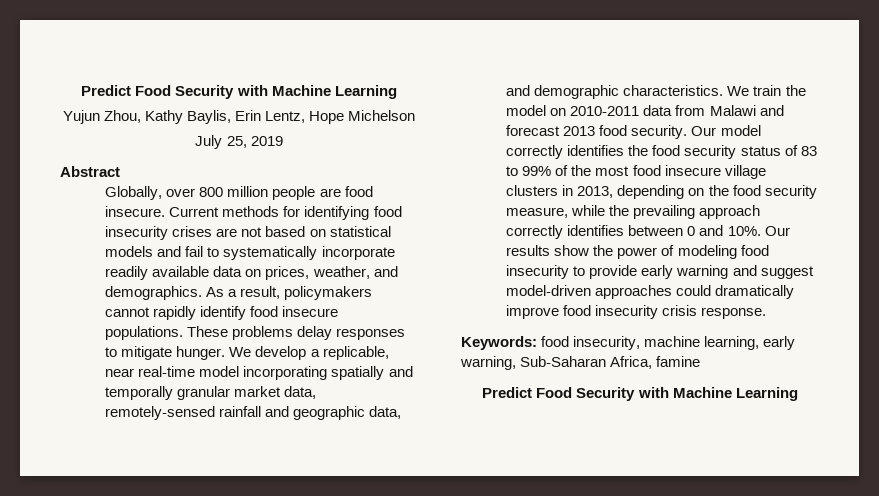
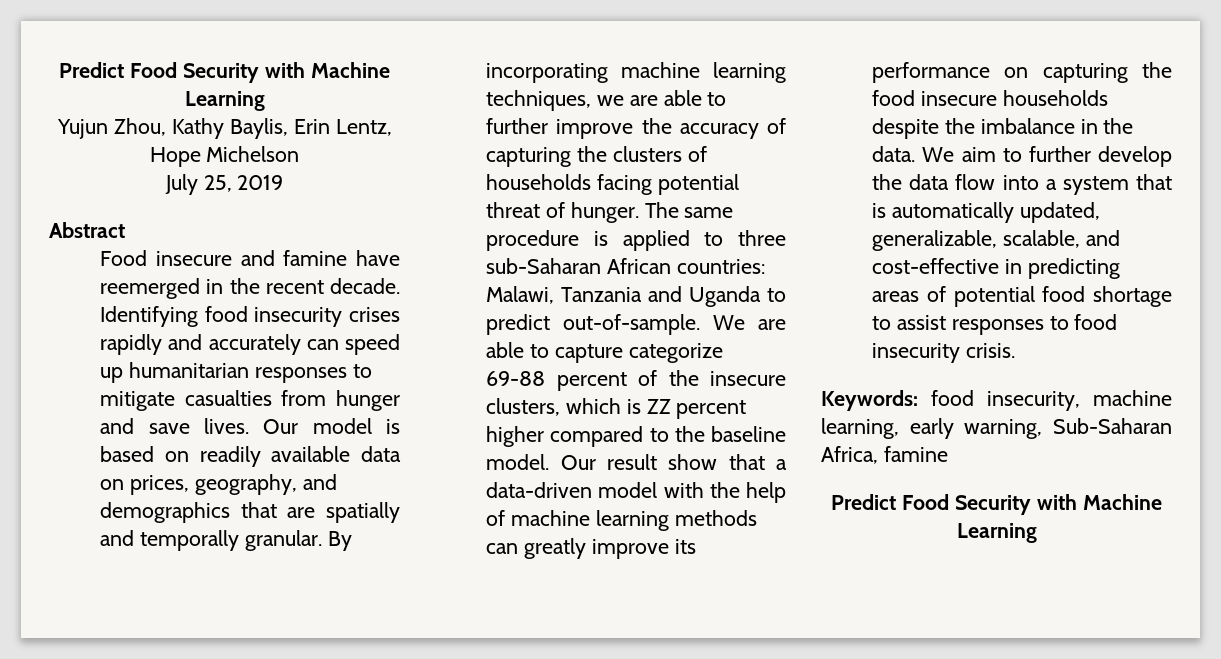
[105,186,373,200] [105,206,402,220] [105,226,391,240] [105,246,395,260] Globally, over 800 million people are food insecure. Current methods for identifying food insecurity crises are not based on statistical models and fail to systematically incorporate -> [100,250,400,266] [100,278,400,299] [100,306,400,327] [100,334,400,355] [100,362,372,383] [100,390,400,411] [100,418,400,434] [100,446,189,462] Food insecure and famine have reemerged in the recent decade. Identifying food insecurity crises rapidly and accurately can speed up humanitarian responses to mitigate casualties from hunger and save lives. Our model is based on
[312,266,398,279] [105,286,373,300] [105,306,339,320] [105,326,406,340] [105,346,389,360] [105,366,413,380] [105,386,317,400] [105,406,402,420] [506,85,806,99] [506,105,784,116] [506,125,761,139] [506,145,817,159] [506,165,766,179] [506,185,817,199] [506,205,761,219] [506,225,790,239] [506,245,769,259] [506,265,814,279] [506,285,795,299] [506,305,767,319] weather, and demographics. As a result, policymakers cannot rapidly identify food insecure populations. These problems delay responses to mitigate hunger. We develop a replicable, near real-time model incorporating spatially and temporally granular market data, remotely-sensed rainfall and geographic data, and demographic characteristics. We train the model on 2010-2011 data from Malawi and forecast 2013 food security. Our model correctly identifies the food security status of 83 to 99% of the most food insecure village clusters in 2013, depending on the food security measure, while the prevailing approach correctly identifies between 0 and 10%. Our results show the power of modeling food insecurity to provide early warning and suggest model-driven approaches could dramatically improve food insecurity crisis response. -> [194,474,337,495] [100,502,400,523] [100,530,352,551] [486,62,786,83] [486,90,727,111] [486,118,786,139] [486,146,707,167] [486,174,739,195] [486,202,734,223] [486,230,786,251] [486,258,765,274] [486,286,786,307] [486,314,786,335] [486,342,723,363] [486,370,786,391] [486,398,747,419] [486,426,786,447] [486,454,787,470] [486,482,786,503] [486,510,757,531] [486,538,696,559] [872,62,1172,83] [872,90,1108,106] [872,118,1134,139] [872,146,1172,167] [872,174,1172,195] [872,202,1100,223] [872,230,1120,251] [872,258,1120,279] [872,286,1172,307] [872,314,1118,335] [872,343,1016,363] geography, and demographics that are spatially and temporally granular. By incorporating machine learning techniques, we are able to further improve the accuracy of capturing the clusters of households facing potential threat of hunger. The same procedure is applied to three sub-Saharan African countries: Malawi, Tanzania and Uganda to predict out-of-sample. We are able to capture categorize 69-88 percent of the insecure clusters, which is ZZ percent higher compared to the baseline model. Our result show that a data-driven model with the help of machine learning methods can greatly improve its performance on capturing the food insecure households despite the imbalance in the data. We aim to further develop the data flow into a system that is automatically updated, generalizable, scalable, and cost-effective in predicting areas of potential food shortage to assist responses to food insecurity crisis.

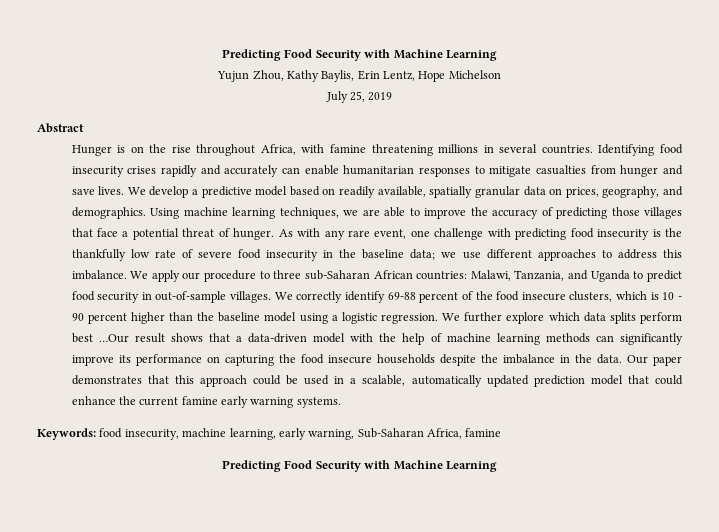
[59,62,125,78] Predict -> [222,49,282,61] Predicting
[100,250,400,266] [100,278,400,299] Food insecure and famine have reemerged in the recent decade. -> [71,144,593,156] Hunger is on the rise throughout Africa, with famine threatening millions in several countries.
[345,334,400,355] [100,367,124,383] speed up -> [304,165,339,175] enable
[263,418,400,434] [100,446,351,467] Our model is based on readily available -> [127,186,520,198] We develop a predictive model based on readily available, spatially granular
[100,502,400,523] [100,530,352,551] [486,63,609,83] demographics that are spatially and temporally granular. By incorporating -> [71,207,180,219] demographics. Using
[486,118,549,134] further -> (420, 212) none
[486,146,707,167] [486,174,739,195] [486,202,734,223] [486,230,690,251] capturing the clusters of households facing potential threat of hunger. The same procedure is applied -> [556,207,682,219] [71,228,683,240] [71,249,682,261] [71,270,257,282] predicting those villages that face a potential threat of hunger. As with any rare event, one challenge with predicting food insecurity is the thankfully low rate of severe food insecurity in the baseline data; we use different approaches to address this imbalance. We apply our procedure
[561,287,643,302] Tanzania -> [514,270,565,281] Tanzania,
[563,314,786,335] [486,342,723,363] out-of-sample. We are able to capture categorize -> [71,291,385,303] food security in out-of-sample villages. We correctly identify
(699, 378) none -> [496,291,520,301] food
[646,399,747,419] [486,426,786,447] [486,454,718,470] ZZ percent higher compared to the baseline model. Our result show -> [662,292,682,300] [71,312,683,324] [71,333,203,343] 10 - 90 percent higher than the baseline model using a logistic regression. We further explore which data splits perform best …Our result shows
[524,538,587,559] greatly -> [619,333,683,345] significantly
[922,146,1172,167] [872,174,1172,195] [872,202,1100,223] [872,230,1120,251] [872,258,1120,279] [872,286,1172,307] [872,314,1118,335] [872,343,1016,363] We aim to further develop the data flow into a system that is automatically updated, generalizable, scalable, and cost-effective in predicting areas of potential food shortage to assist responses to food insecurity crisis. -> [626,355,682,366] [71,375,683,387] [71,396,341,408] Our paper demonstrates that this approach could be used in a scalable, automatically updated prediction model that could enhance the current famine early warning systems.
[831,494,897,510] Predict -> [222,460,282,472] Predicting

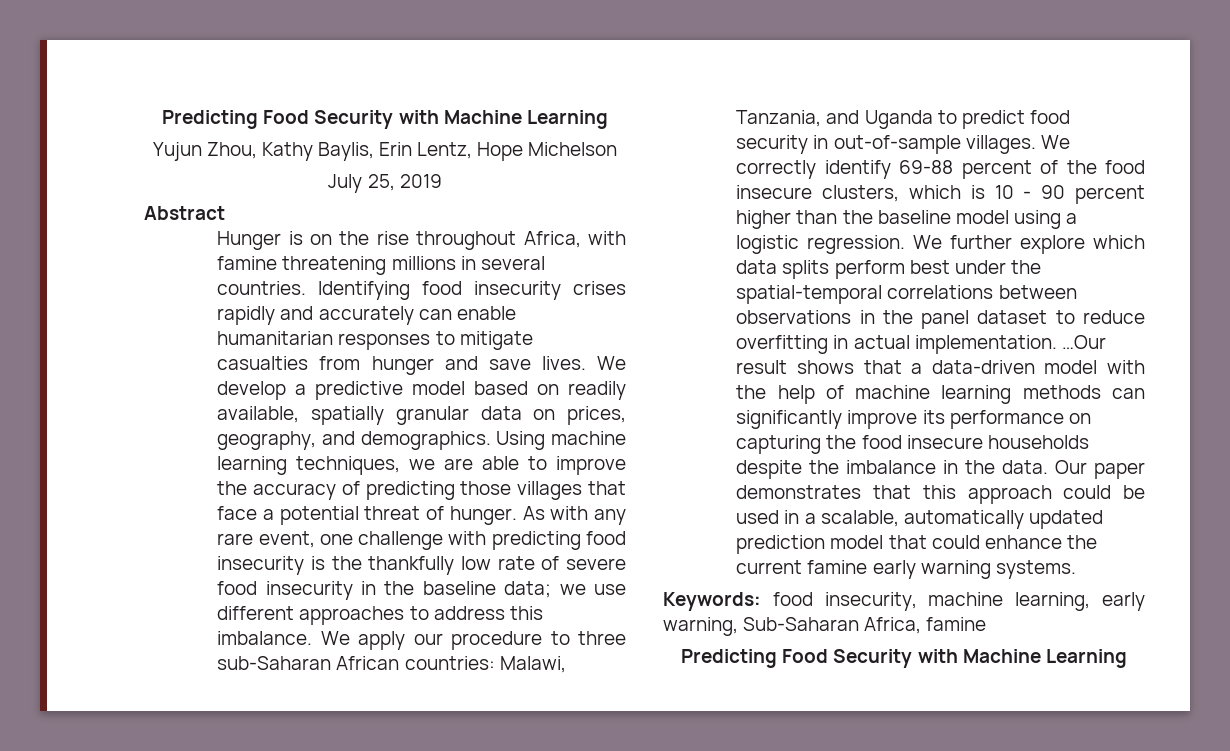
(93, 338) none -> [954,260,1041,274] [736,285,1077,304] [736,310,1145,329] [736,335,1057,354] under the spatial-temporal correlations between observations in the panel dataset to reduce overfitting in actual implementation.

